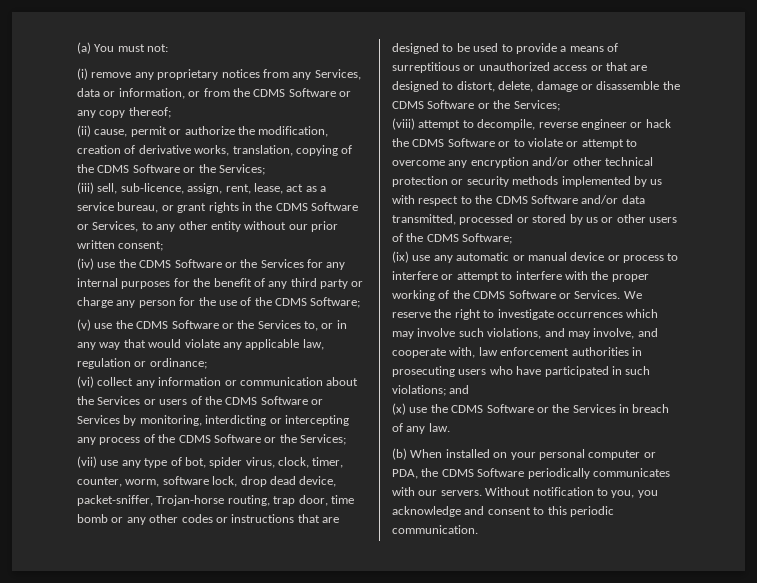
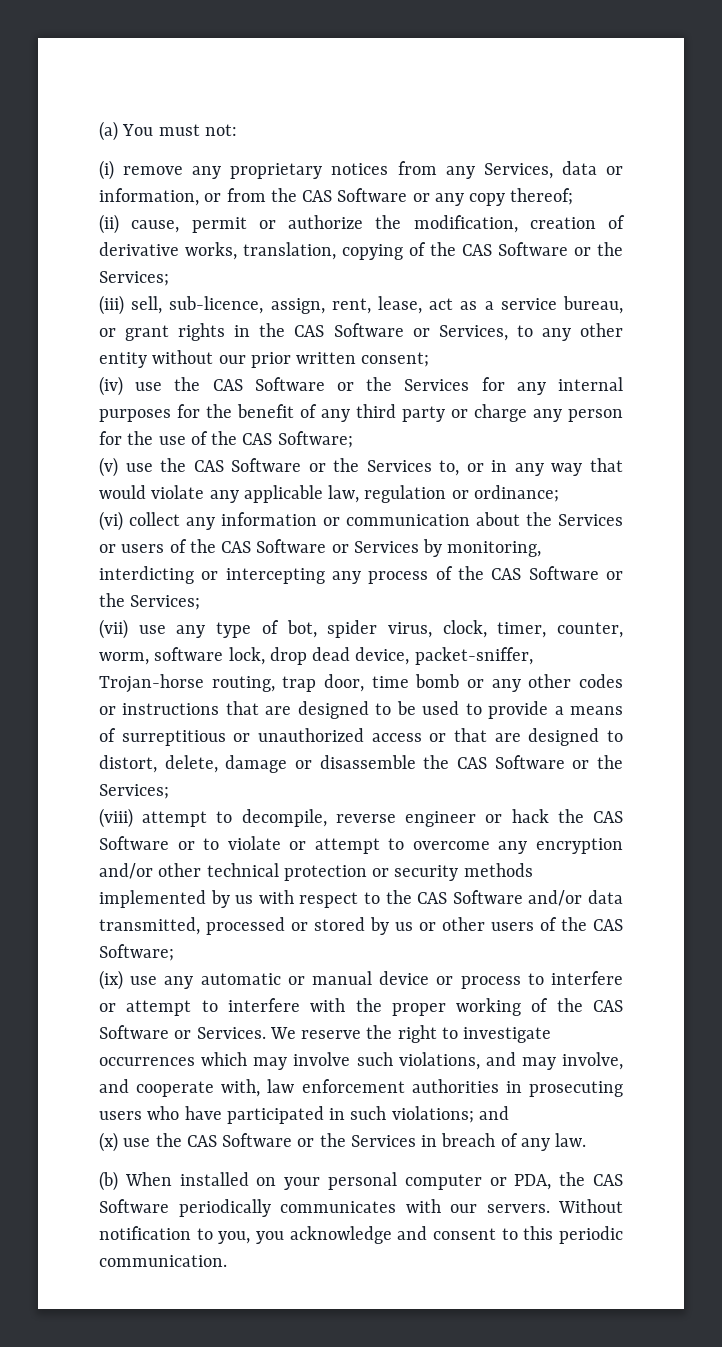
[253,89,286,97] CDMS -> [302,190,333,202] CAS
[97,165,130,173] CDMS -> [462,244,492,256] CAS
[275,203,308,211] CDMS -> [294,325,325,337] CAS
[139,260,172,268] CDMS -> [212,379,243,391] CAS
[275,298,307,306] CDMS -> [242,433,273,445] CAS
[136,321,169,329] CDMS -> [193,460,224,472] CAS
[225,397,258,405] CDMS -> [221,541,252,553] CAS
[178,435,211,443] CDMS -> [491,568,522,580] CAS
[392,101,424,109] CDMS -> [457,757,487,769] CAS
[412,139,445,147] CDMS -> [593,811,623,823] CAS
[495,196,528,204] CDMS -> [417,892,448,904] CAS
[426,234,459,242] CDMS -> [593,919,623,931] CAS
[473,291,506,299] CDMS -> [593,1000,623,1012] CAS
[451,405,484,413] CDMS -> [186,1135,217,1147] CAS
[441,469,474,477] CDMS -> [593,1174,624,1186] CAS

